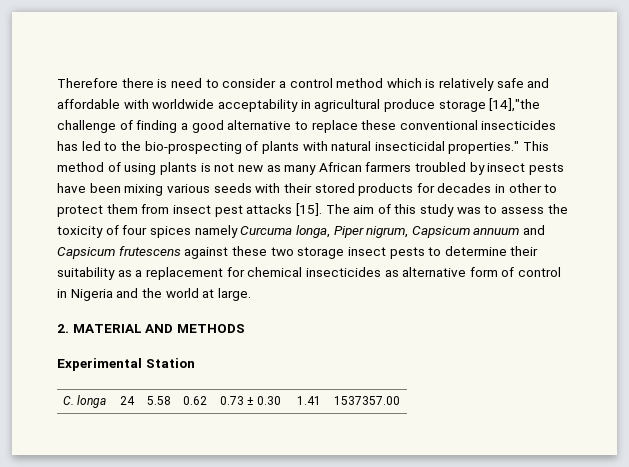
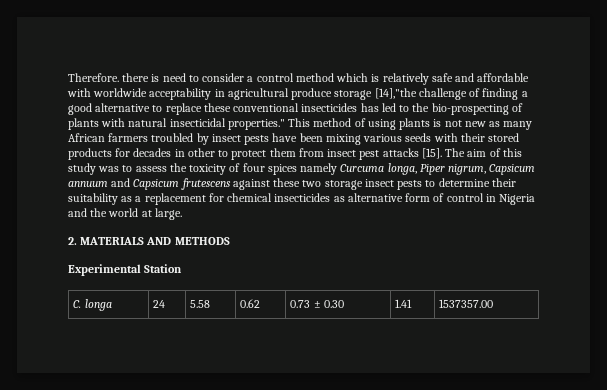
[57,78,118,88] Therefore -> [68,73,119,82] Therefore.
[72,324,142,333] MATERIAL -> [80,237,145,245] MATERIALS

